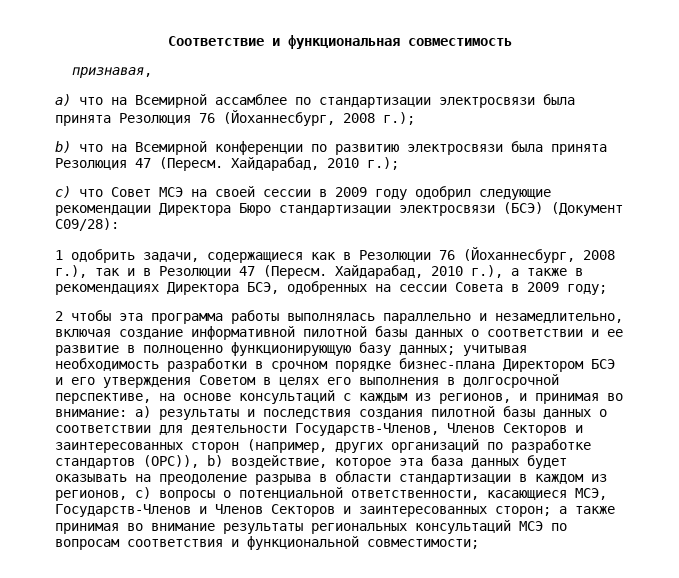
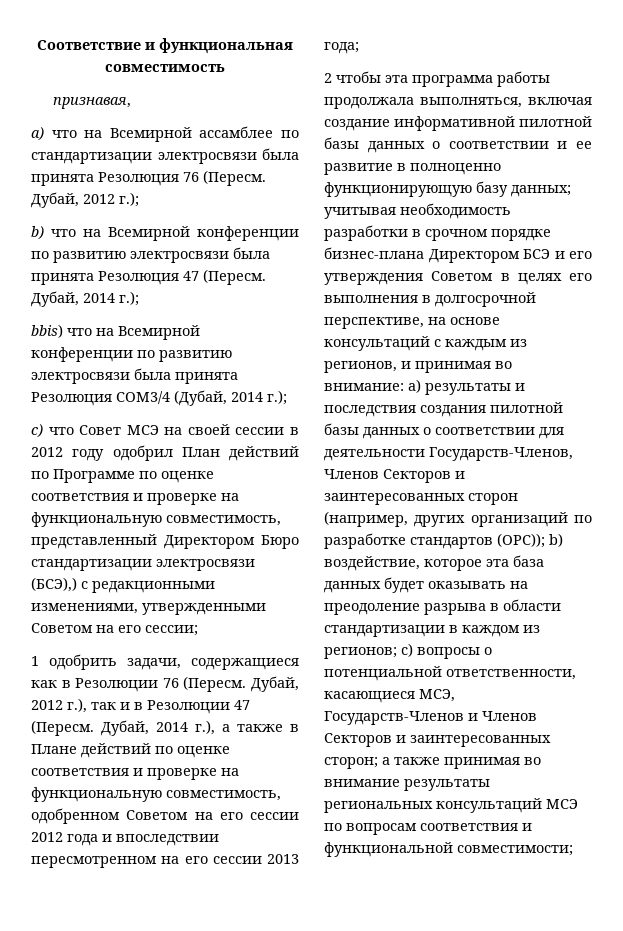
[223,110,375,126] (Йоханнесбург, 2008 -> [203,170,266,186] [31,192,115,208] (Пересм. Дубай, 2012
[231,157,359,171] Хайдарабад, 2010 -> [31,291,139,307] [31,324,200,340] [31,347,232,362] [31,368,238,384] [31,390,263,406] Дубай, 2014 г.); // bbis) что на Всемирной конференции по развитию электросвязи была принята Резолюция COM3/4 (Дубай, 2014
[335,187,367,197] 2009 -> [31,447,63,457] 2012
[479,189,551,200] [55,202,623,216] [55,218,119,231] следующие рекомендации Директора Бюро стандартизации электросвязи (БСЭ) (Документ С09/28): -> [181,446,299,461] [31,469,214,483] [31,493,239,505] [31,512,281,527] [31,534,299,549] [31,559,255,571] [31,577,215,593] [31,603,266,615] [31,623,198,636] План действий по Программе по оценке соответствия и проверке на функциональную совместимость, представленный Директором Бюро стандартизации электросвязи (БСЭ),) с редакционными изменениями, утвержденными Советом на его сессии;
[463,247,615,263] (Йоханнесбург, 2008 -> [183,676,299,692] [31,700,63,710] (Пересм. Дубай, 2012
[335,265,463,279] Хайдарабад, 2010 -> [101,720,188,736] Дубай, 2014
[55,281,607,295] рекомендациях Директора БСЭ, одобренных на сессии Совета в 2009 году; -> [31,743,230,758] [31,768,239,780] [31,787,281,802] [31,808,299,824] [31,832,219,846] [31,854,299,868] [324,42,359,54] Плане действий по оценке соответствия и проверке на функциональную совместимость, одобренном Советом на его сессии 2012 года и впоследствии пересмотренном на его сессии 2013 года;
[287,313,623,324] выполнялась параллельно и незамедлительно, -> [324,97,522,109] продолжала выполняться,
[143,455,199,468] (ОРС)), -> [497,533,545,548] (ОРС));
[55,490,127,501] регионов, -> [324,647,397,659] регионов;

